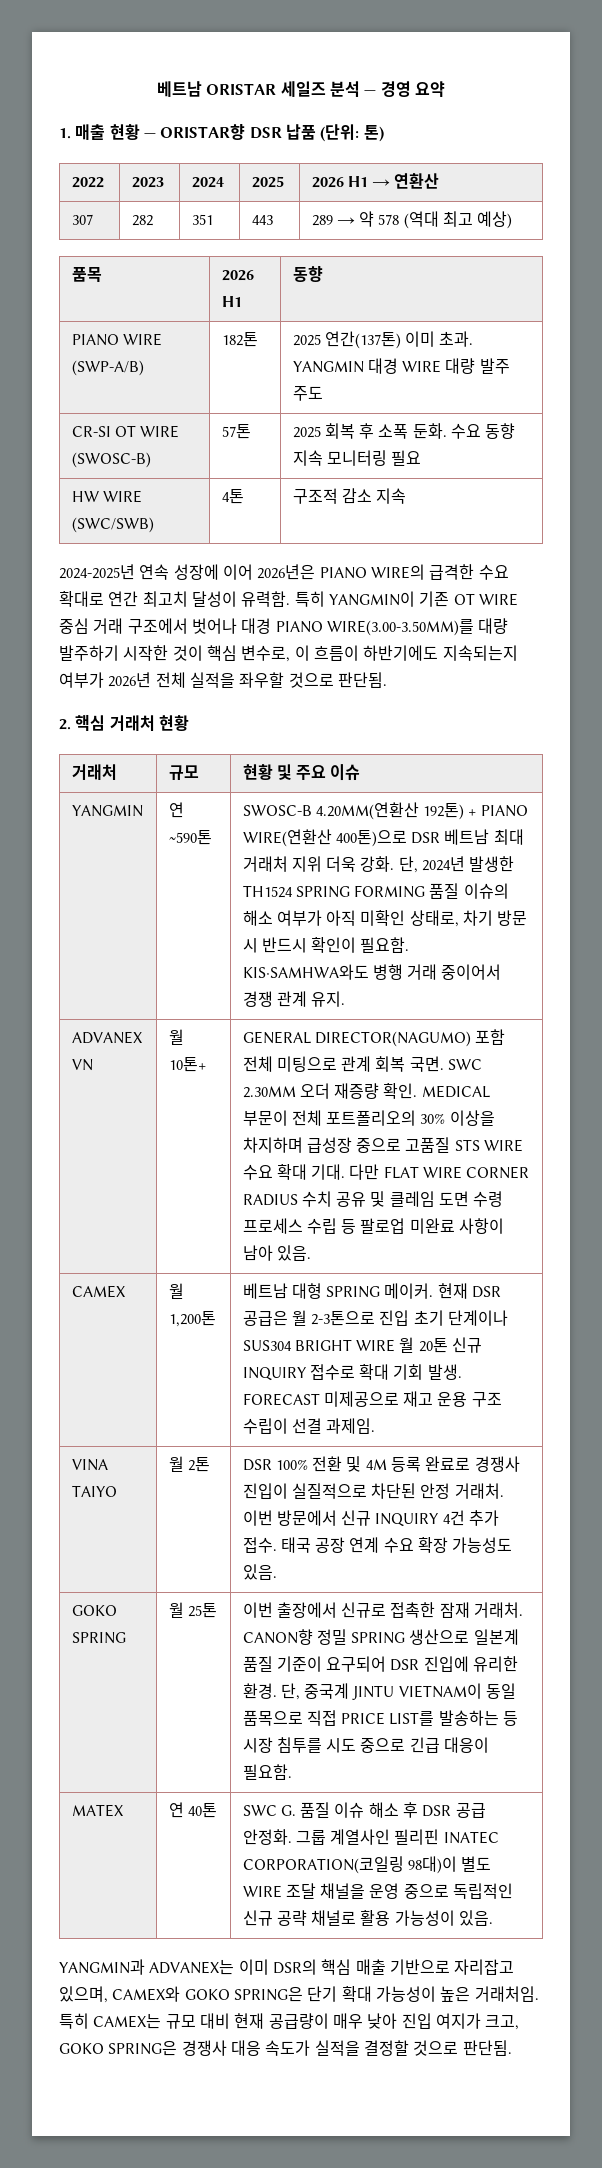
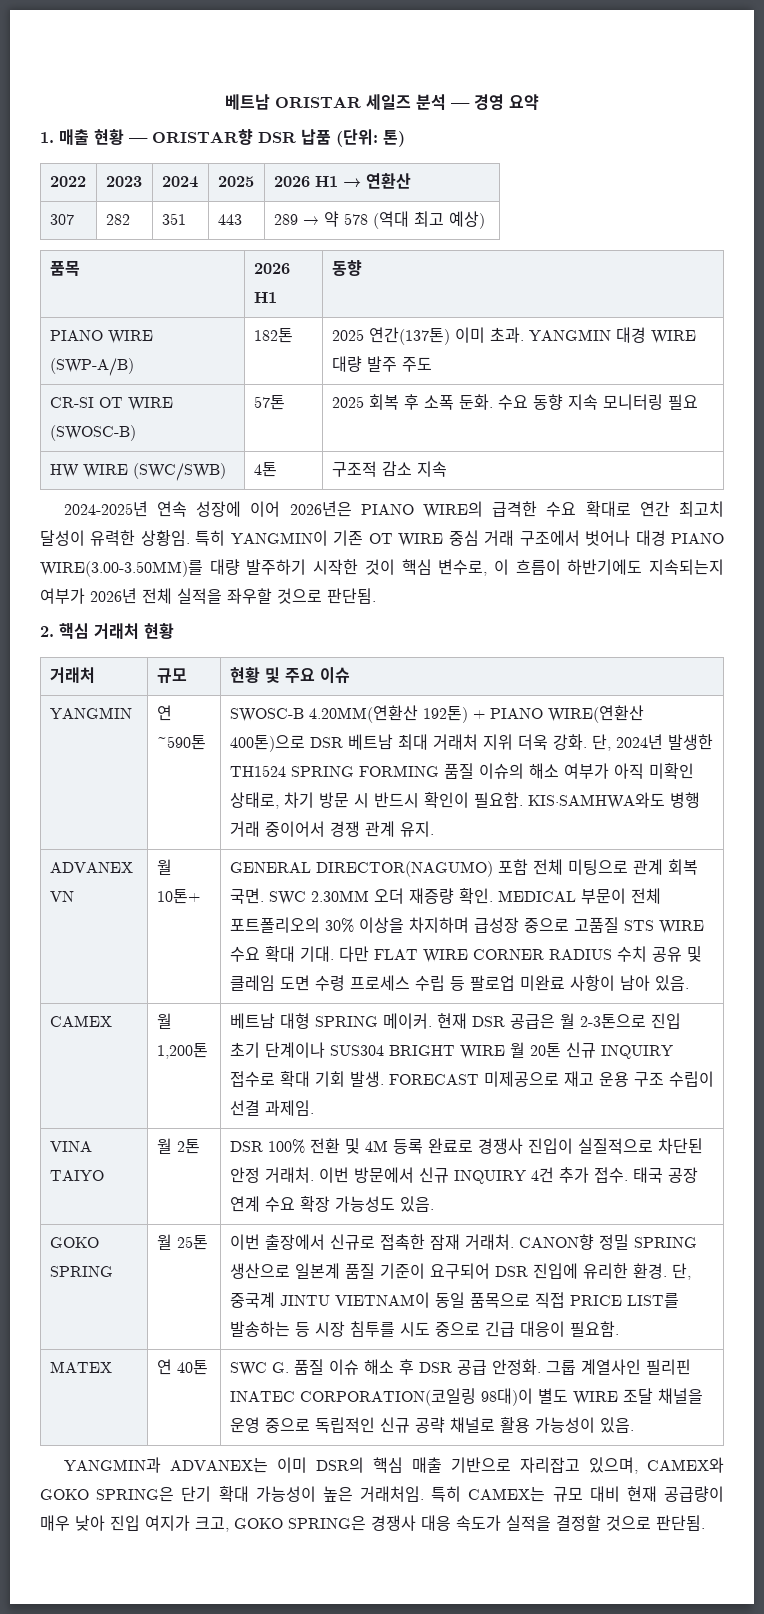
[241,591,291,607] 유력함. -> [90,530,190,546] 유력한 상황임.

